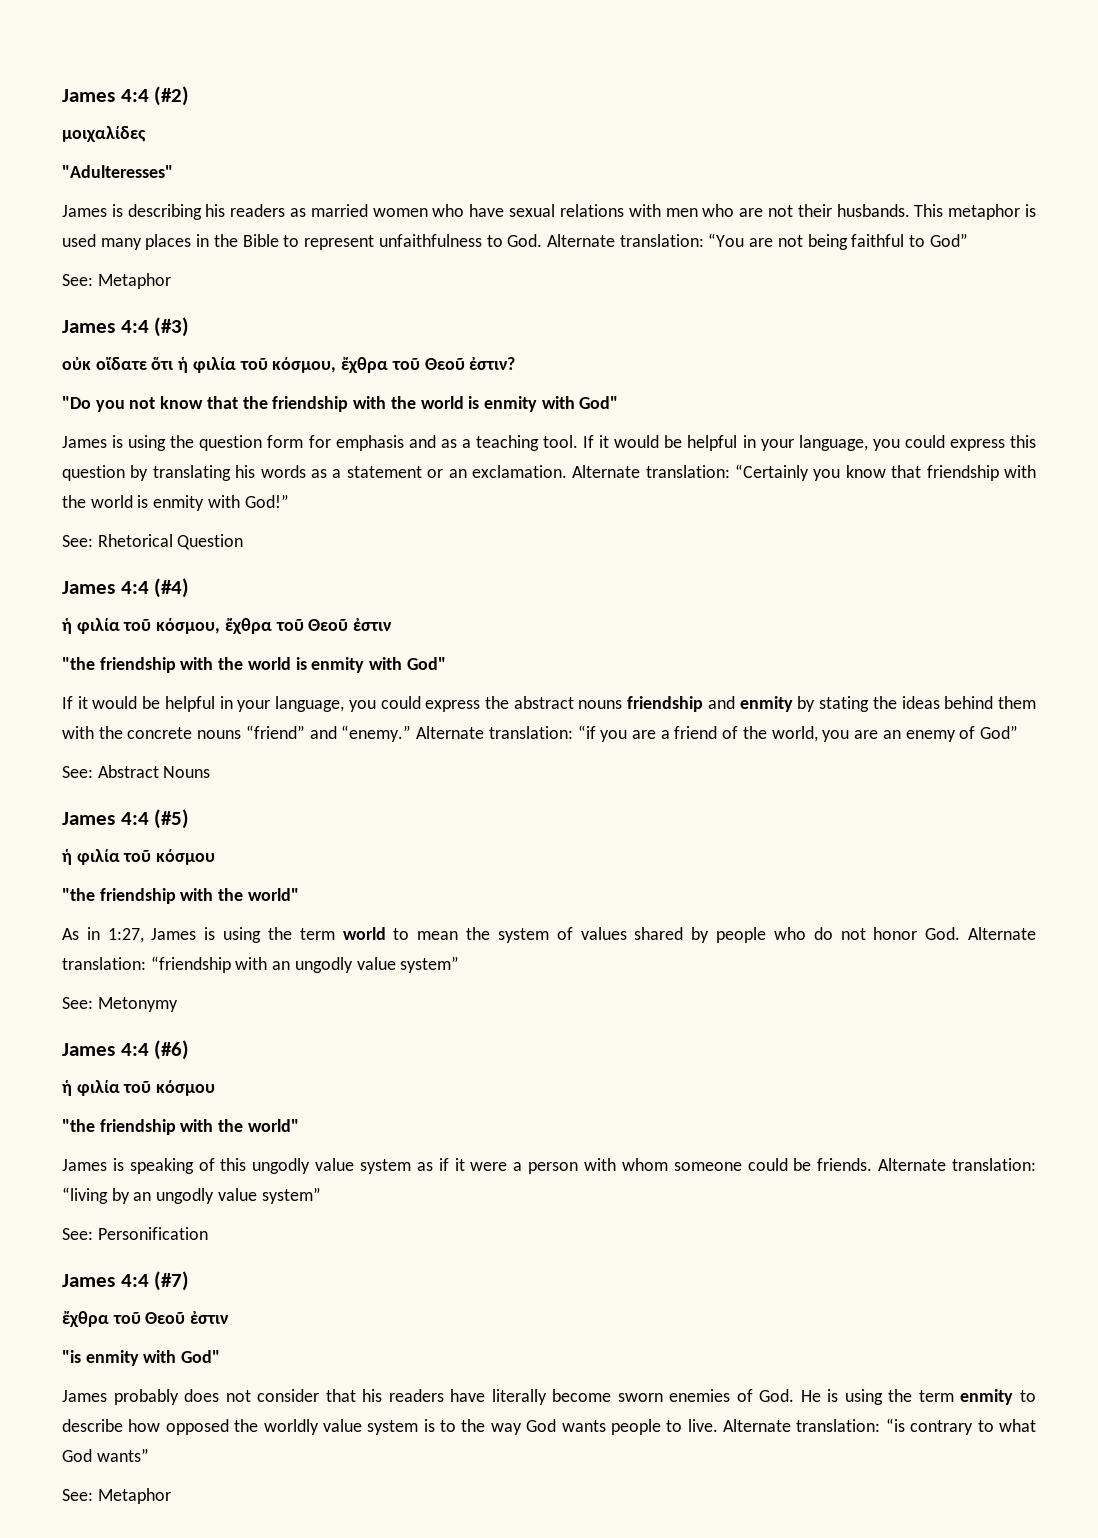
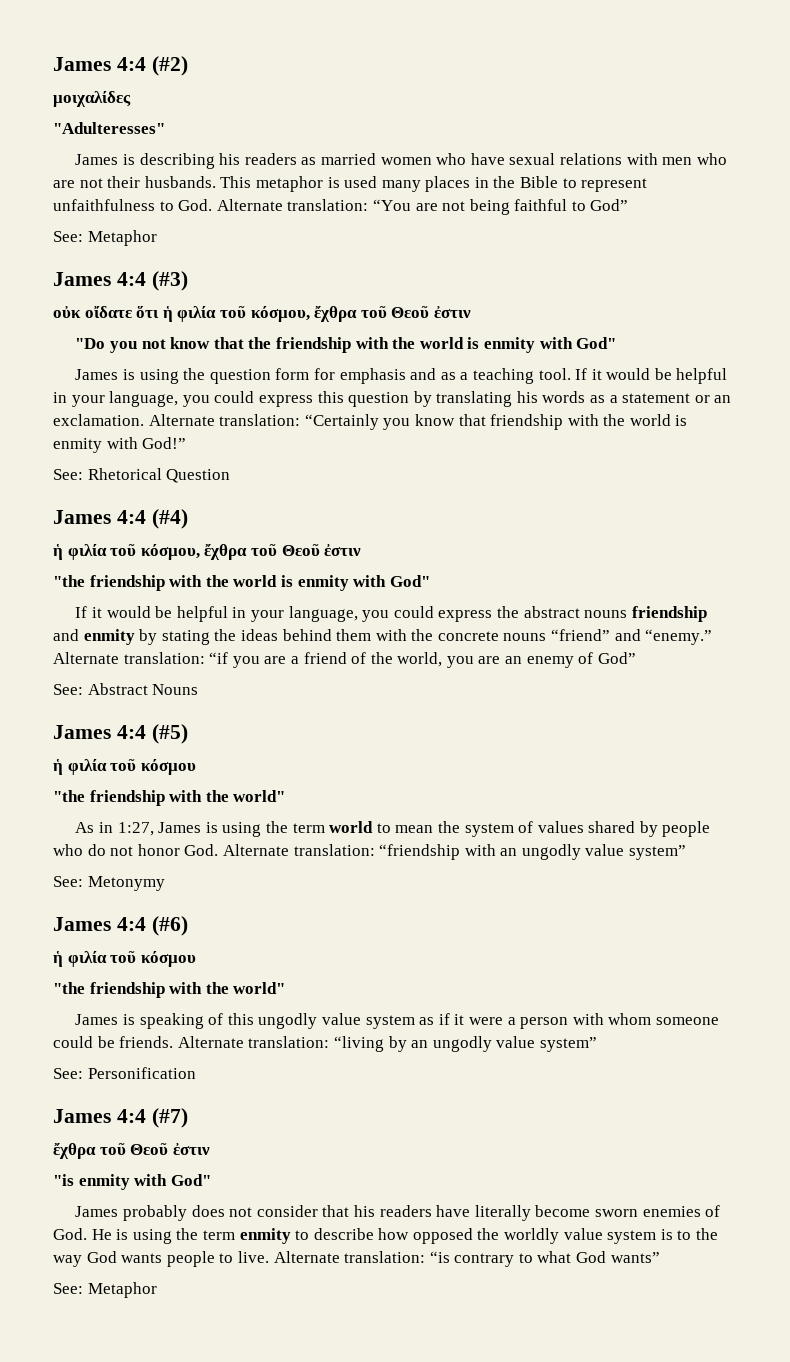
[469,357,516,370] ἐστιν? -> [433,306,471,318] ἐστιν

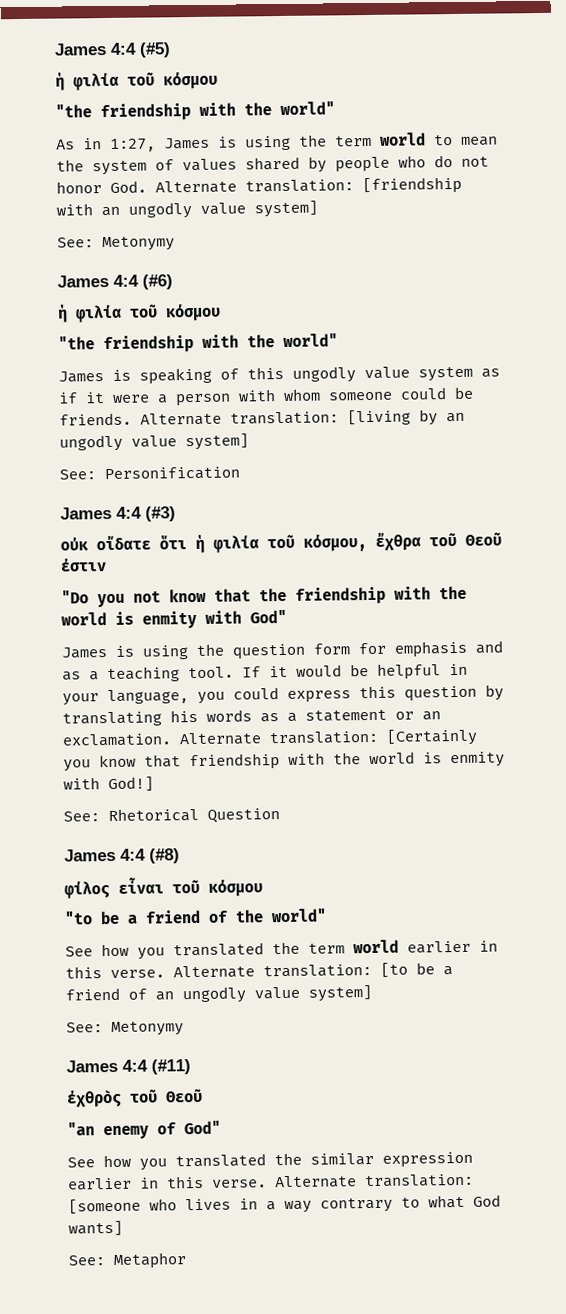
[53,56,188,76] [53,91,131,107] [53,122,165,134] [75,153,727,169] [53,176,648,192] [53,199,629,215] [53,230,157,246] James 4:4 (#2) // μοιχαλίδες // "Adulteresses" // James is describing his readers as married women who have sexual relations with men who are not their husbands. This metaphor is used many places in the Bible to represent unfaithfulness to God. Alternate translation: “You are not being faithful to God” // See: Metaphor -> [54,42,171,58] [55,70,218,91] [55,101,335,122] [56,132,498,152] [56,155,489,176] [56,176,462,195] [56,200,318,219] [57,236,175,252] [57,274,173,290] [57,302,221,323] [58,333,338,354] [58,366,500,385] [58,386,474,407] [59,409,465,426] [59,433,249,452] [59,466,240,481] James 4:4 (#5) // ἡ φιλία τοῦ κόσμου // "the friendship with the world" // As in 1:27, James is using the term world to mean the system of values shared by people who do not honor God. Alternate translation: [friendship with an ungodly value system] // See: Metonymy // James 4:4 (#6) // ἡ φιλία τοῦ κόσμου // "the friendship with the world" // James is speaking of this ungodly value system as if it were a person with whom someone could be friends. Alternate translation: [living by an ungodly value system] // See: Personification
[304,414,379,430] “Certainly -> [386,728,478,746] [Certainly
[142,437,187,449] God!” -> [108,776,154,793] God!]
[151,509,188,529] [53,544,362,560] [53,575,430,591] [75,606,707,622] [53,629,713,645] [53,652,636,668] [53,683,199,695] [53,724,188,744] [53,759,196,775] [53,790,286,806] [75,821,711,837] [53,844,687,860] [53,876,165,891] [53,916,188,936] [53,951,196,967] [53,982,286,998] [75,1013,719,1029] [53,1036,597,1052] [53,1067,196,1079] [53,1108,188,1128] [53,1143,210,1159] [53,1174,211,1190] [75,1205,721,1221] [53,1228,719,1244] [53,1251,450,1267] (#4) // ἡ φιλία τοῦ κόσμου, ἔχθρα τοῦ Θεοῦ ἐστιν // "the friendship with the world is enmity with God" // If it would be helpful in your language, you could express the abstract nouns friendship and enmity by stating the ideas behind them with the concrete nouns “friend” and “enemy.” Alternate translation: “if you are a friend of the world, you are an enemy of God” // See: Abstract Nouns // James 4:4 (#5) // ἡ φιλία τοῦ κόσμου // "the friendship with the world" // As in 1:27, James is using the term world to mean the system of values shared by people who do not honor God. Alternate translation: “friendship with an ungodly value system” // See: Metonymy // James 4:4 (#6) // ἡ φιλία τοῦ κόσμου // "the friendship with the world" // James is speaking of this ungodly value system as if it were a person with whom someone could be friends. Alternate translation: “living by an ungodly value system” // See: Personification // James 4:4 (#7) // ἔχθρα τοῦ Θεοῦ ἐστιν // "is enmity with God" // James probably does not consider that his readers have literally become sworn enemies of God. He is using the term enmity to describe how opposed the worldly value system is to the way God wants people to live. Alternate translation: “is -> [149,848,180,864] [64,877,263,899] [64,908,327,925] [65,939,498,960] [65,962,453,979] [65,984,372,1004] [66,1021,184,1037] [66,1059,191,1075] [66,1088,203,1108] [67,1120,221,1140] [67,1151,473,1171] [67,1173,474,1191] [68,1198,312,1215] (#8) // φίλος εἶναι τοῦ κόσμου // "to be a friend of the world" // See how you translated the term world earlier in this verse. Alternate translation: [to be a friend of an ungodly value system] // See: Metonymy // James 4:4 (#11) // ἐχθρὸς τοῦ Θεοῦ // "an enemy of God" // See how you translated the similar expression earlier in this verse. Alternate translation: [someone who lives in a way
[610,1252,660,1263] wants” -> [68,1220,123,1237] wants]

